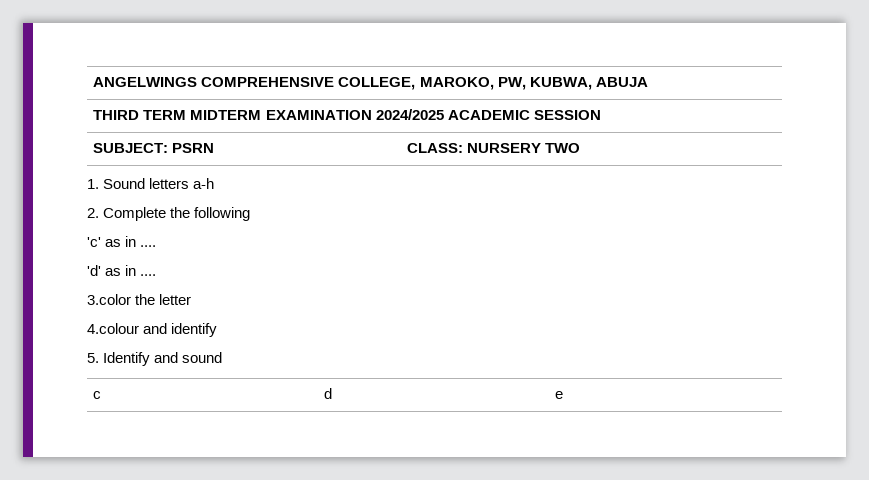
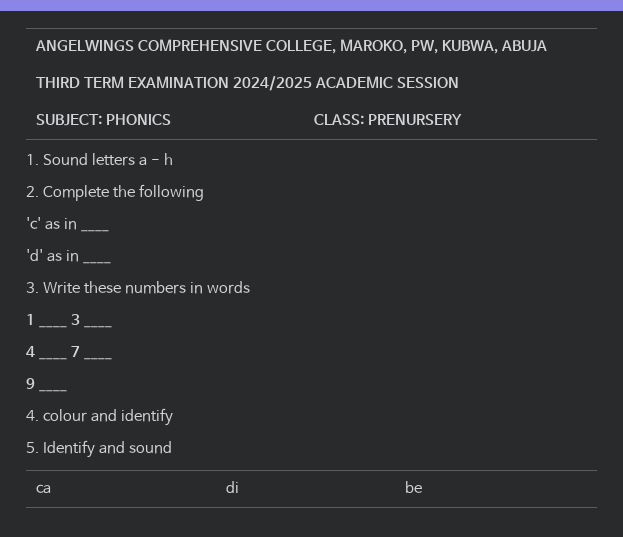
[190,110,262,120] MIDTERM -> (124, 82) none
[172,143,215,153] PSRN -> [105,114,171,125] PHONICS
[467,143,581,153] NURSERY TWO -> [367,114,462,125] PRENURSERY
[193,178,215,189] a-h -> [138,153,173,166] a - h
[140,245,157,247] .... -> [80,229,109,232] ____
[140,274,157,276] [87,294,192,305] [87,323,139,334] .... // 3.color the letter // 4.colour -> [82,261,111,264] [26,281,250,294] [26,314,35,325] [38,325,67,328] [70,314,80,325] [83,325,112,328] [26,346,35,357] [38,357,67,360] [70,346,80,357] [83,357,112,360] [26,378,35,389] [38,389,67,392] [26,409,87,422] ____ // 3. Write these numbers in words // 1 ____ 3 ____ // 4 ____ 7 ____ // 9 ____ // 4. colour
[93,391,102,399] [324,388,333,399] [555,391,564,399] c | d | e -> [36,484,52,494] [226,481,240,493] [405,481,423,493] ca | di | be

